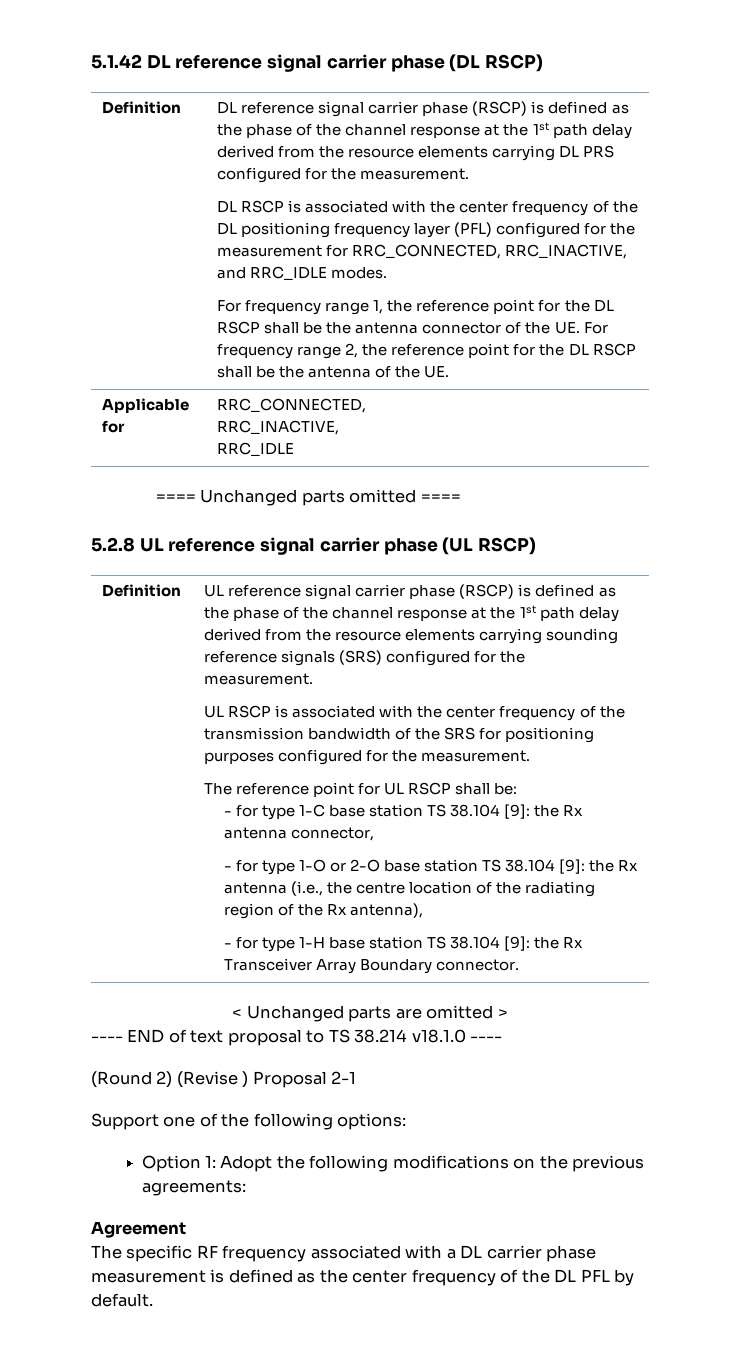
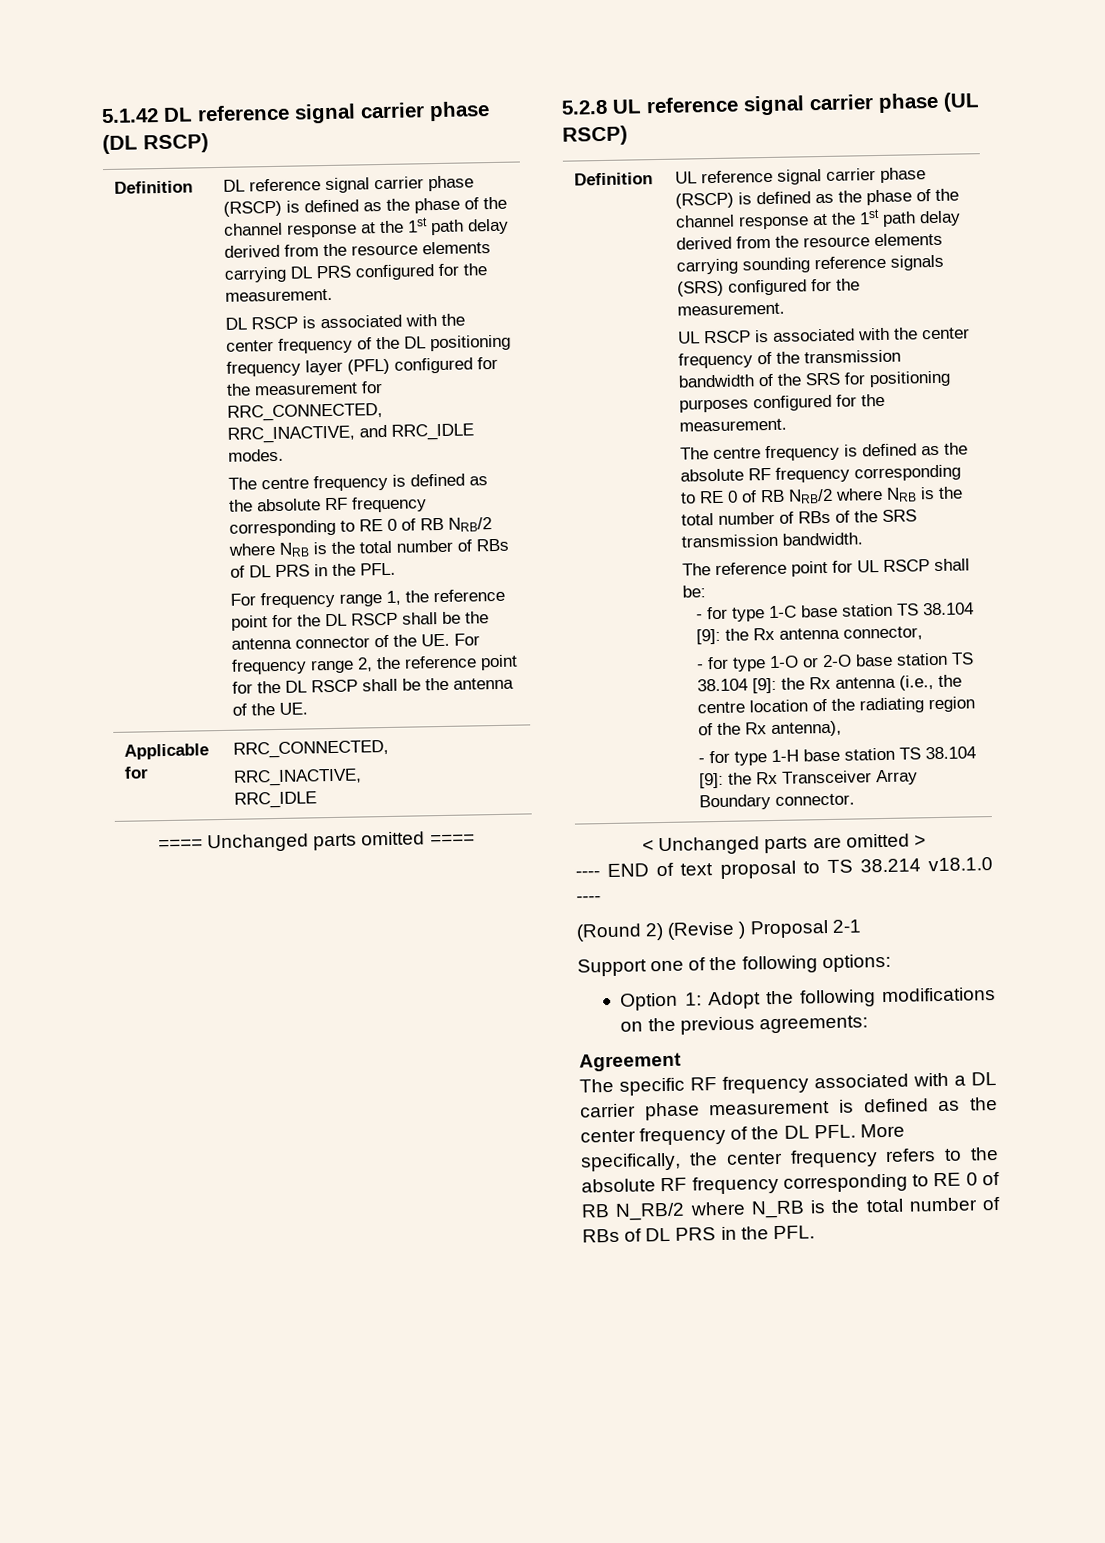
(388, 273) none -> [228,473,489,492] [229,496,428,513] [229,517,493,537] [228,538,510,557] [230,562,397,578] // The centre frequency is defined as the absolute RF frequency corresponding to RE 0 of RB NRB/2 where NRB is the total number of RBs of DL PRS in the PFL.
(531, 756) none -> [680,442,969,462] [680,464,962,483] [680,486,964,504] [681,509,918,526] [681,532,864,548] // The centre frequency is defined as the absolute RF frequency corresponding to RE 0 of RB NRB/2 where NRB is the total number of RBs of the SRS transmission bandwidth.
[580,1269,635,1286] [91,1293,153,1307] PFL by default. -> [813,1123,905,1139] [580,1146,999,1172] [581,1171,1000,1195] [581,1196,1001,1221] [582,1225,815,1243] PFL. More specifically, the center frequency refers to the absolute RF frequency corresponding to RE 0 of RB N_RB/2 where N_RB is the total number of RBs of DL PRS in the PFL.

